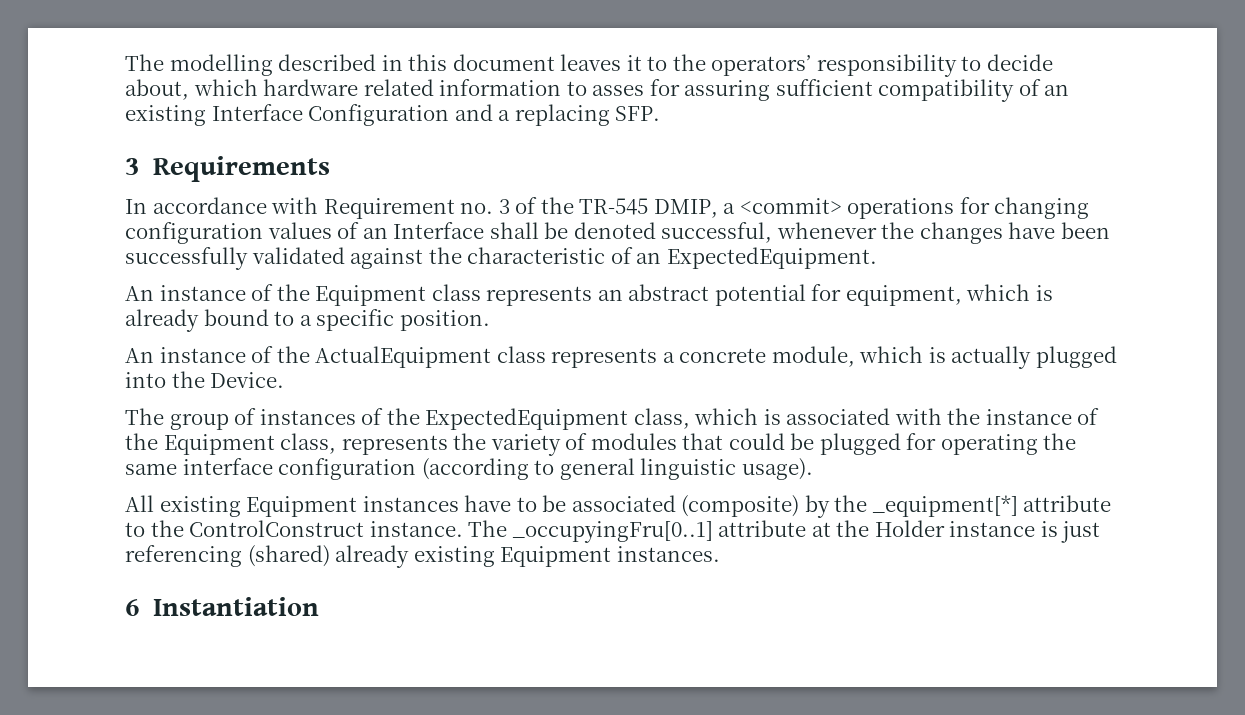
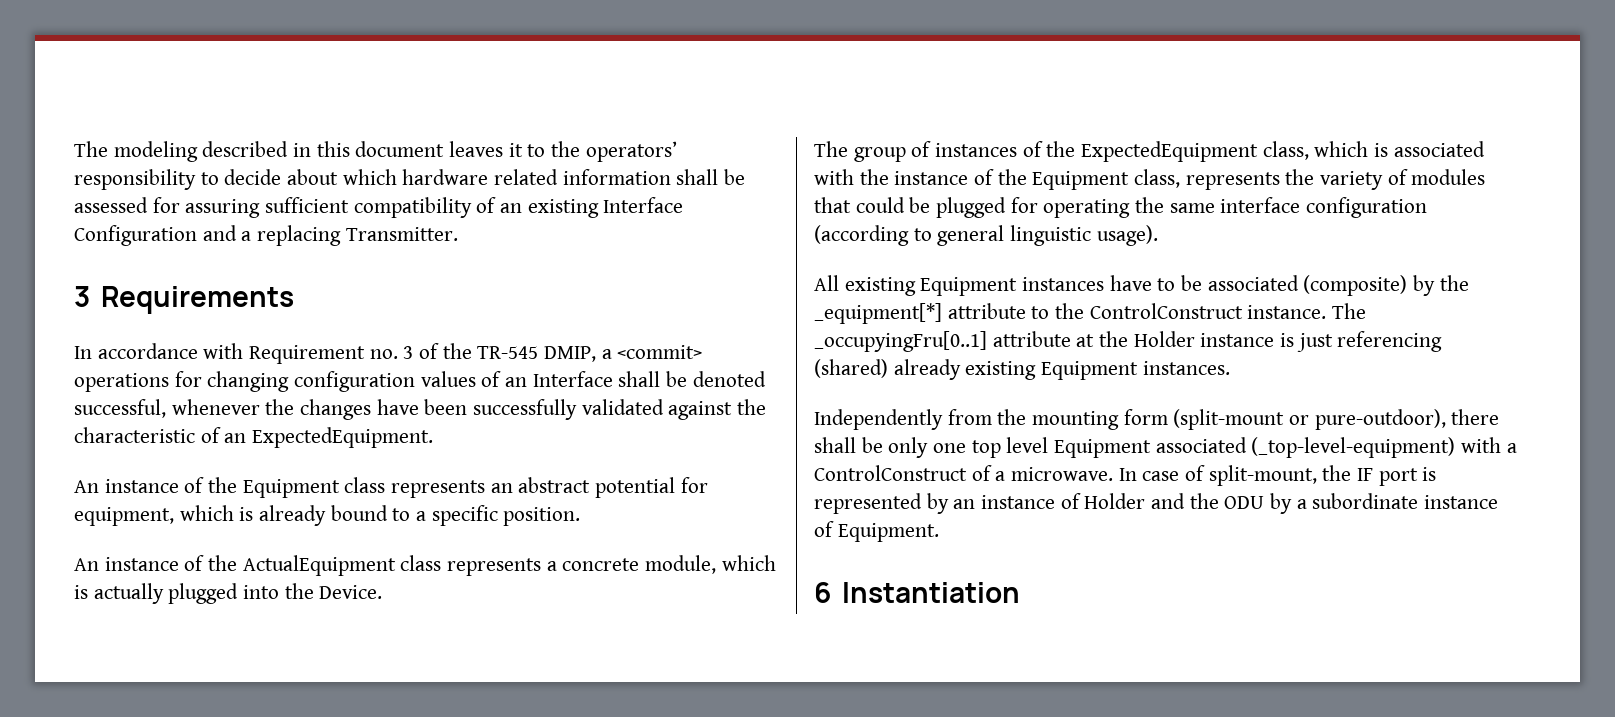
[125,54,273,76] The modelling -> [74,141,198,162] The modeling
[125,79,189,100] about, -> [287,169,339,185] about
[566,81,645,96] to asses -> [676,169,746,185] [74,197,148,213] shall be assessed
[615,106,661,121] SFP. -> [345,227,458,241] Transmitter.
(720, 554) none -> [814,409,1500,430] [814,437,1517,458] [814,465,1437,486] [814,493,1499,514] [814,521,939,542] // Independently from the mounting form (split-mount or pure-outdoor), there shall be only one top level Equipment associated (_top-level-equipment) with a ControlConstruct of a microwave. In case of split-mount, the IF port is represented by an instance of Holder and the ODU by a subordinate instance of Equipment.

